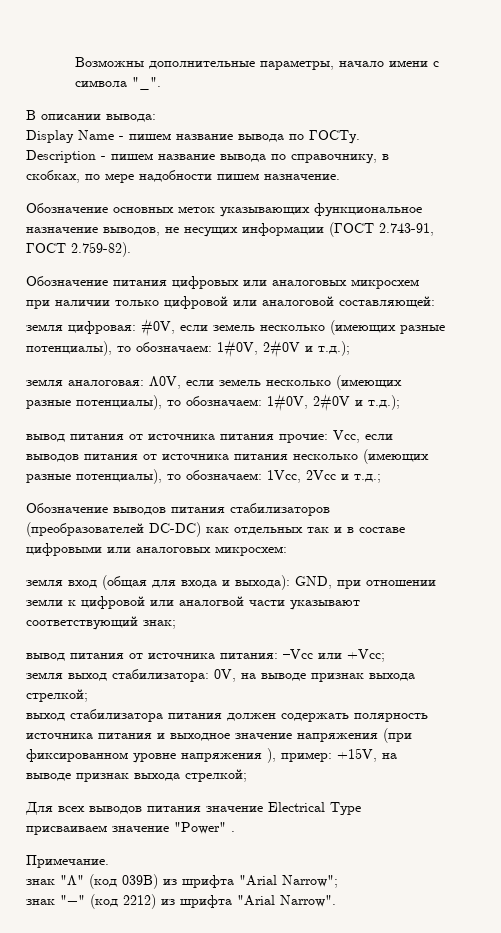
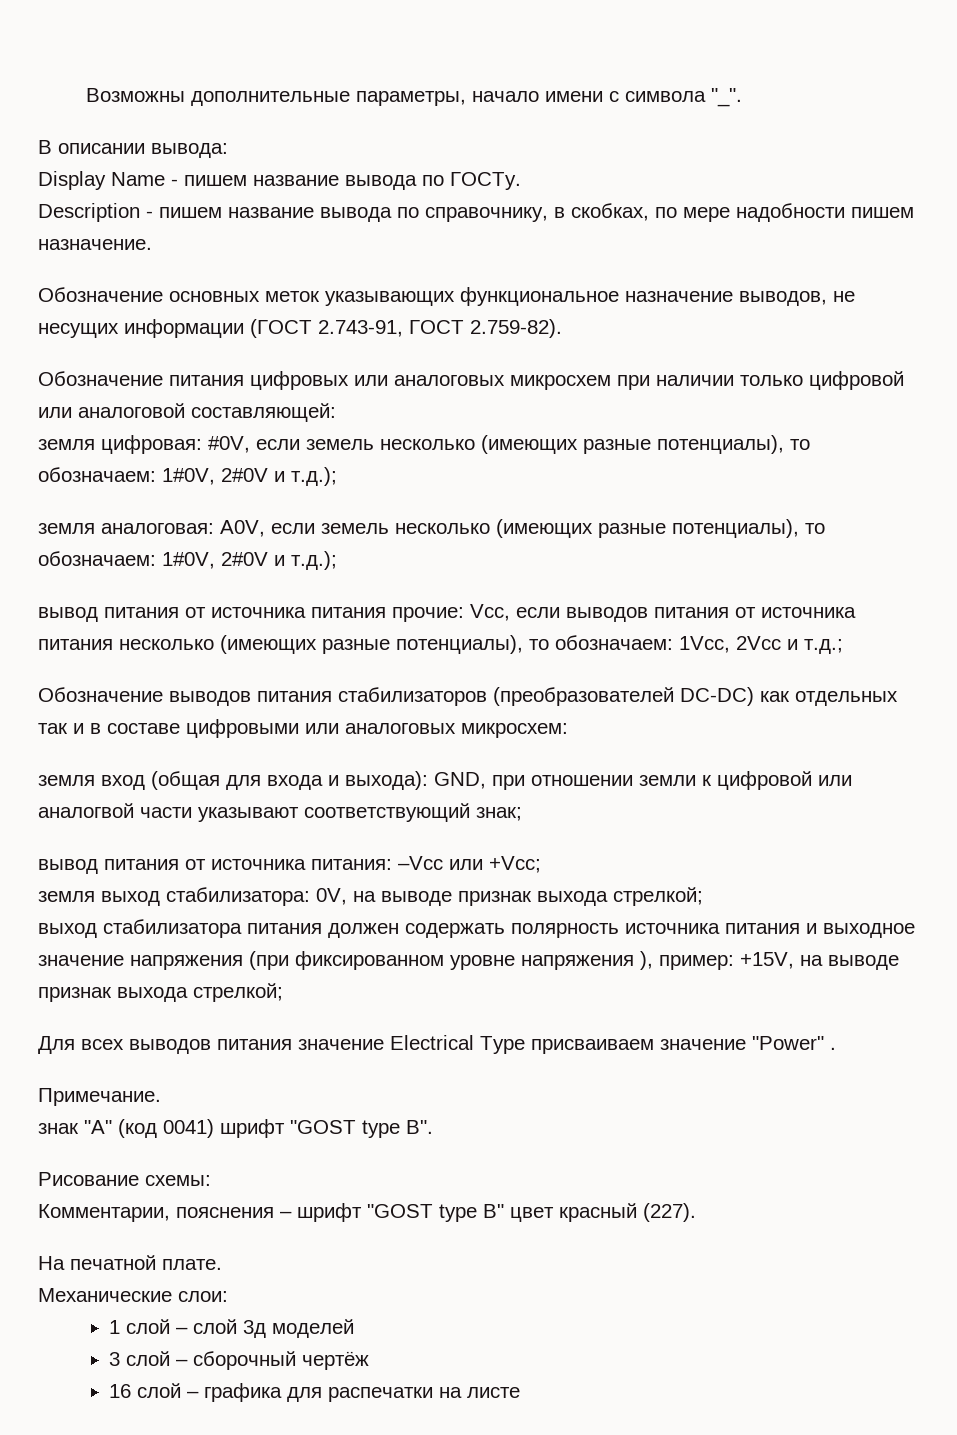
[149,376,181,389] Λ0V, -> [220,520,265,537] А0V,
[60,874,338,889] [26,894,336,909] "Λ" (код 039B) из шрифта "Arial Narrow"; // знак "−" (код 2212) из шрифта "Arial Narrow". -> [84,1119,433,1138] [38,1172,211,1186] [38,1203,696,1222] [38,1255,222,1270] [38,1288,228,1302] [109,1319,355,1338] [109,1351,370,1370] [109,1383,521,1402] "A" (код 0041) шрифт "GOST type B". // Рисование схемы: // Комментарии, пояснения – шрифт "GOST type B" цвет красный (227). // На печатной плате. // Механические слои: // 1 слой – слой 3д моделей // 3 слой – сборочный чертёж // 16 слой – графика для распечатки на листе

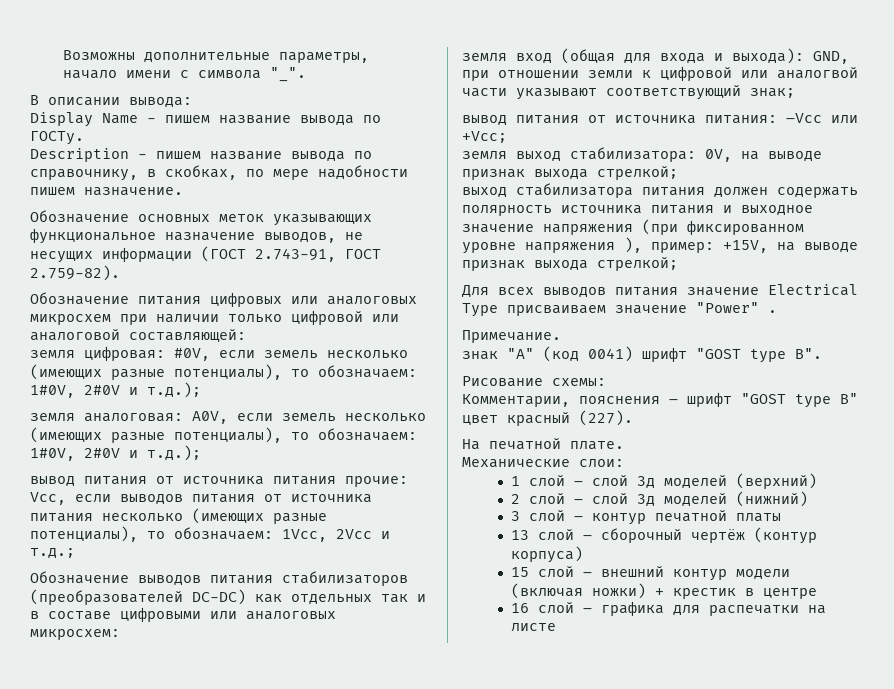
[109,1351,370,1370] // 3 слой – сборочный чертёж -> [736,473,818,489] [511,491,809,507] [511,510,782,525] [511,527,818,544] [511,546,584,563] [511,566,791,581] [511,583,818,599] (верхний) // 2 слой – слой 3д моделей (нижний) // 3 слой – контур печатной платы // 13 слой – сборочный чертёж (контур корпуса) // 15 слой – внешний контур модели (включая ножки) + крестик в центре

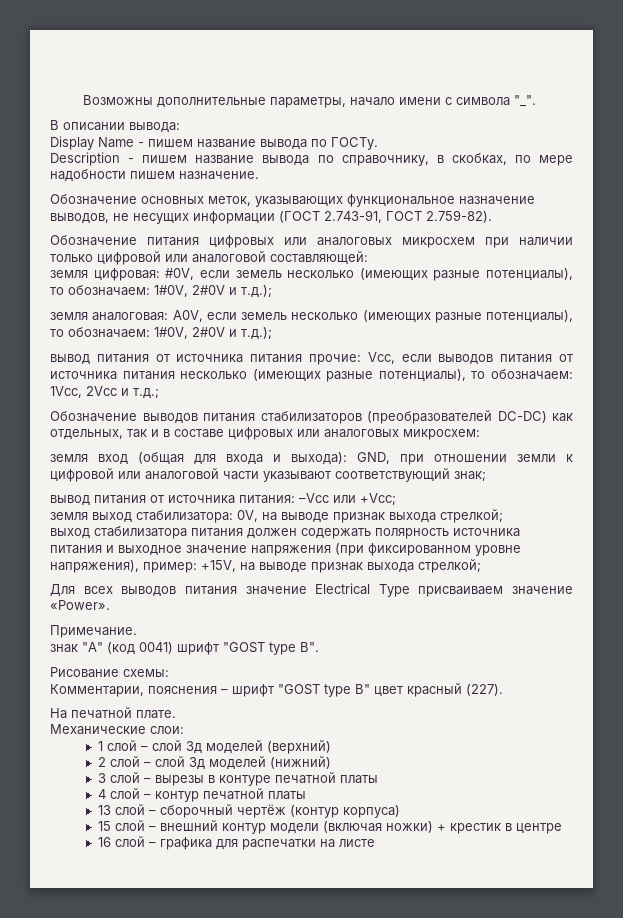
[219,214,264,222] меток -> [208,196,251,206] меток,
[291,594,372,604] отдельных -> [50,429,123,440] отдельных,
[120,607,201,622] цифровыми -> [228,427,293,440] цифровых
[777,67,858,79] аналогвой -> [145,468,219,480] аналоговой
[525,237,642,253] напряжения ), -> [50,560,139,573] напряжения),
[696,302,777,313] "Power" . -> [50,600,110,610] «Power».
(584, 518) none -> [154,772,378,786] [97,788,151,799] вырезы в контуре печатной платы // 4 слой –

